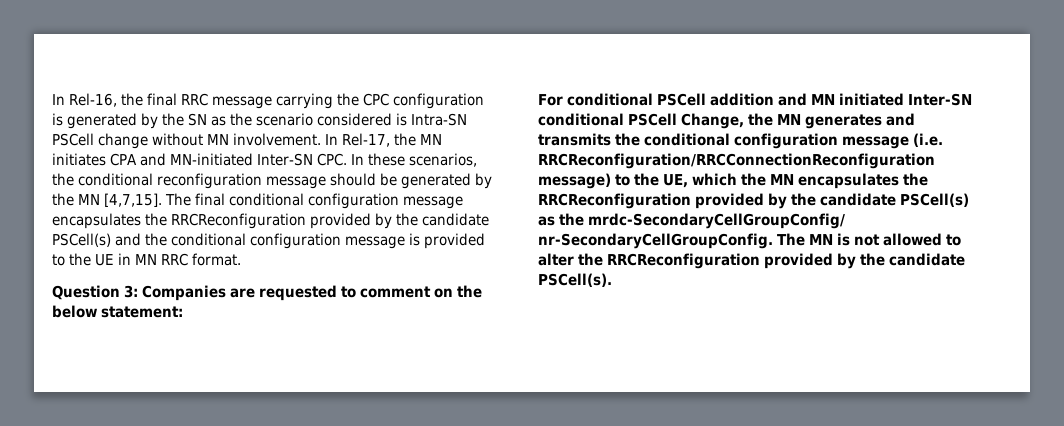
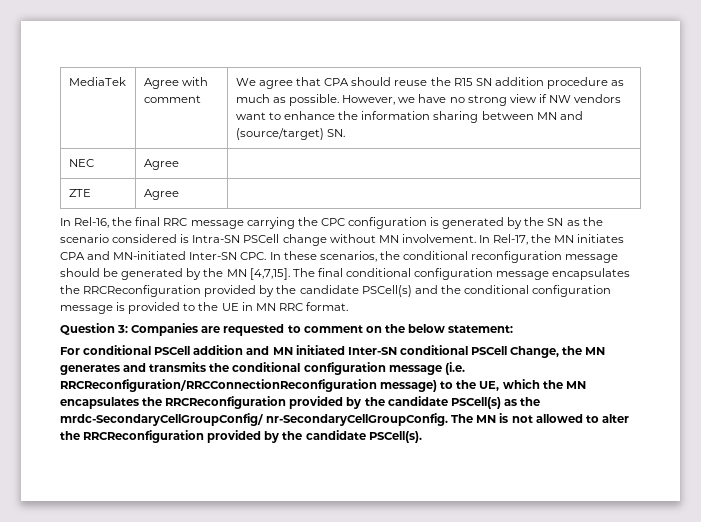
(52, 99) none -> [68,77,126,86] [143,77,209,89] [143,95,201,103] [235,77,625,89] [235,94,622,106] [235,111,583,123] [235,128,346,140] [68,159,94,167] [143,159,179,170] [68,189,91,197] [143,189,179,200] MediaTek | Agree with comment | We agree that CPA should reuse the R15 SN addition procedure as much as possible. However, we have no strong view if NW vendors want to enhance the information sharing between MN and (source/target) SN. // NEC | Agree | // ZTE | Agree | //

